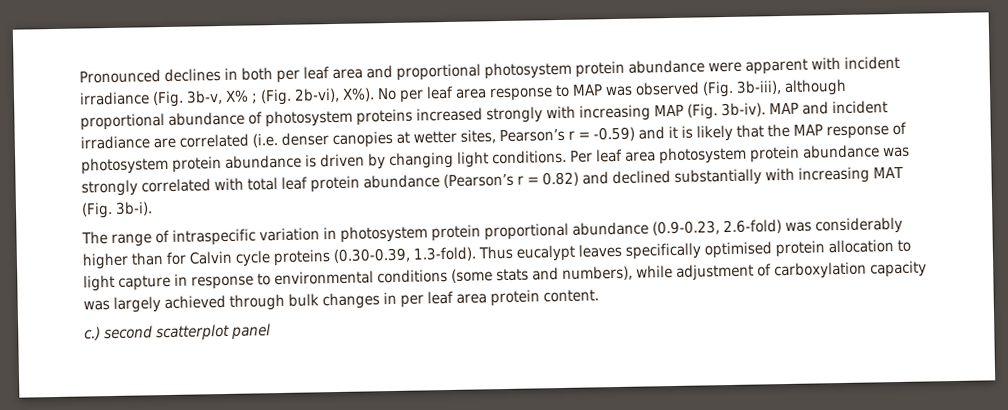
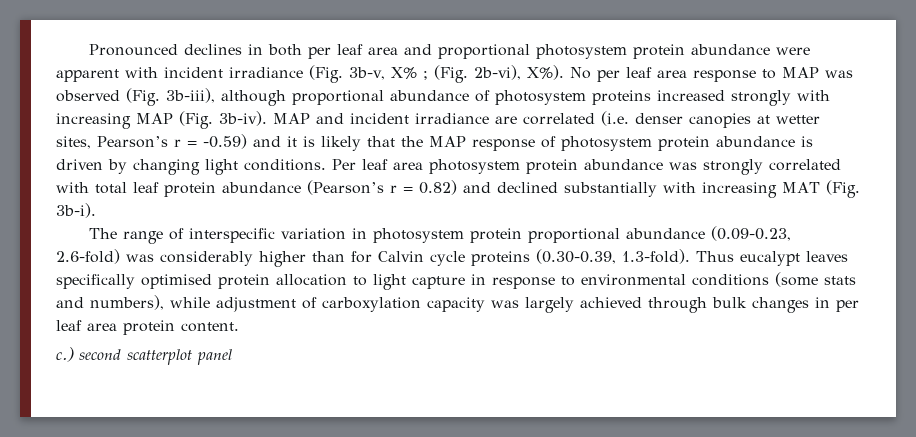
[172,228,256,246] intraspecific -> [189,228,276,243] interspecific
[652,220,720,236] (0.9-0.23, -> [711,226,792,241] (0.09-0.23,

